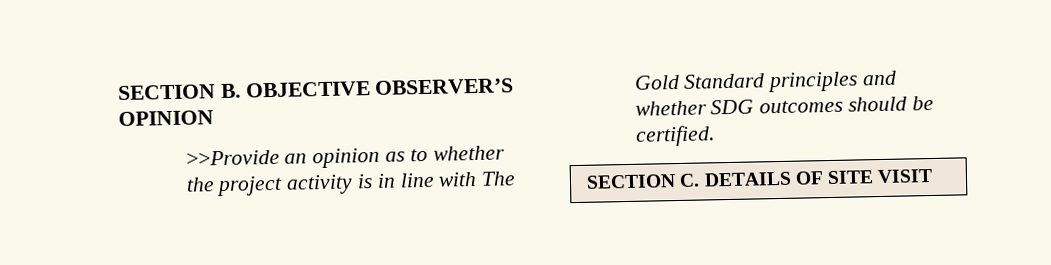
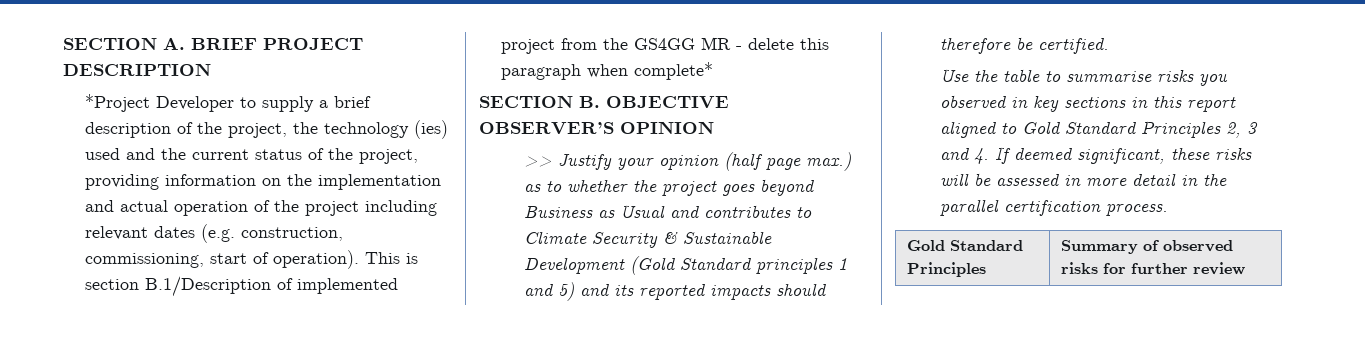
[118,78,515,101] [118,110,214,127] [185,147,381,169] SECTION B. OBJECTIVE OBSERVER’S OPINION // >>Provide an opinion -> [63,37,363,50] [63,63,211,76] [85,94,372,112] [85,120,449,139] [85,148,419,164] [85,174,442,190] [85,200,438,216] [85,224,344,243] [85,250,419,269] [85,276,399,297] [501,37,830,54] [501,62,714,80] [479,95,729,108] [479,121,714,134] [523,152,851,171] SECTION A. BRIEF PROJECT DESCRIPTION // *Project Developer to supply a brief description of the project, the technology (ies) used and the current status of the project, providing information on the implementation and actual operation of the project including relevant dates (e.g. construction, commissioning, start of operation). This is section B.1/Description of implemented project from the GS4GG MR - delete this paragraph when complete* // SECTION B. OBJECTIVE OBSERVER’S OPINION // >> Justify your opinion (half page max.)
[286,171,517,195] [633,70,897,93] [634,95,934,116] [634,125,715,147] [586,168,934,189] activity is in line with The Gold Standard principles and whether SDG outcomes should be certified. // SECTION C. DETAILS OF SITE VISIT -> [721,179,815,196] [523,205,812,218] [523,231,772,248] [523,256,847,275] [523,282,827,301] [939,37,1109,54] [939,69,1228,86] [939,95,1236,112] [939,121,1258,138] [939,147,1252,164] [939,173,1227,186] [939,199,1168,216] [906,240,1023,251] [906,262,986,277] [1060,240,1233,254] [1060,262,1245,275] goes beyond Business as Usual and contributes to Climate Security & Sustainable Development (Gold Standard principles 1 and 5) and its reported impacts should therefore be certified. // Use the table to summarise risks you observed in key sections in this report aligned to Gold Standard Principles 2, 3 and 4. If deemed significant, these risks will be assessed in more detail in the parallel certification process. // Gold Standard Principles | Summary of observed risks for further review

